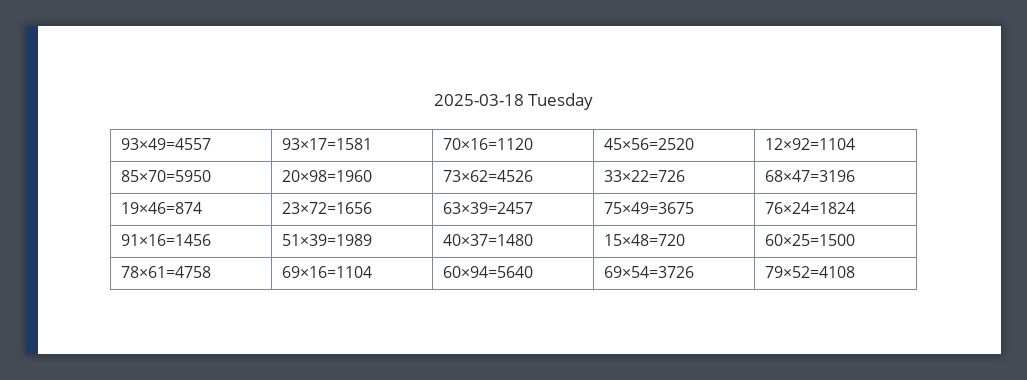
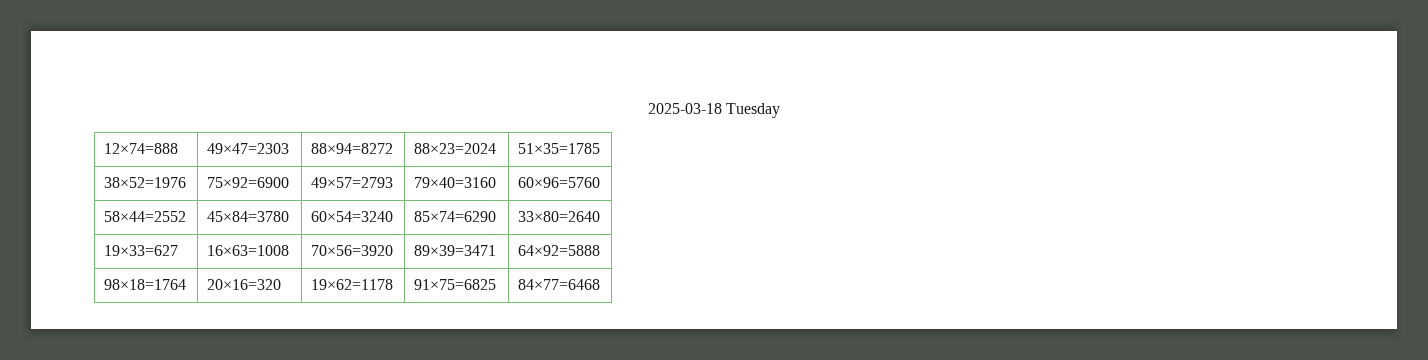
[120,138,211,150] [281,138,372,150] [442,138,533,150] [603,138,694,150] [764,138,855,150] [120,170,211,182] [281,170,372,182] [442,170,533,182] [603,170,685,182] [764,170,855,182] [120,202,202,214] [281,202,372,214] [442,202,533,214] [603,202,694,214] [764,202,855,214] [120,234,211,246] [281,234,372,246] [442,234,533,246] [603,234,685,246] [764,234,855,246] [120,266,211,278] [281,266,372,278] [442,266,533,278] [603,266,694,278] [764,266,855,278] 93×49=4557 | 93×17=1581 | 70×16=1120 | 45×56=2520 | 12×92=1104 // 85×70=5950 | 20×98=1960 | 73×62=4526 | 33×22=726 | 68×47=3196 // 19×46=874 | 23×72=1656 | 63×39=2457 | 75×49=3675 | 76×24=1824 // 91×16=1456 | 51×39=1989 | 40×37=1480 | 15×48=720 | 60×25=1500 // 78×61=4758 | 69×16=1104 | 60×94=5640 | 69×54=3726 | 79×52=4108 -> [104,143,179,154] [207,143,290,154] [311,143,394,154] [414,143,497,154] [518,143,601,154] [104,177,187,188] [207,177,290,188] [311,177,394,188] [414,177,497,188] [518,177,601,188] [104,211,187,222] [207,211,290,222] [311,211,394,222] [414,211,497,222] [518,211,601,222] [104,245,179,256] [207,245,290,256] [311,245,394,256] [414,245,497,256] [518,245,601,256] [104,279,187,290] [207,279,282,290] [311,279,394,290] [414,279,497,290] [518,279,601,290] 12×74=888 | 49×47=2303 | 88×94=8272 | 88×23=2024 | 51×35=1785 // 38×52=1976 | 75×92=6900 | 49×57=2793 | 79×40=3160 | 60×96=5760 // 58×44=2552 | 45×84=3780 | 60×54=3240 | 85×74=6290 | 33×80=2640 // 19×33=627 | 16×63=1008 | 70×56=3920 | 89×39=3471 | 64×92=5888 // 98×18=1764 | 20×16=320 | 19×62=1178 | 91×75=6825 | 84×77=6468

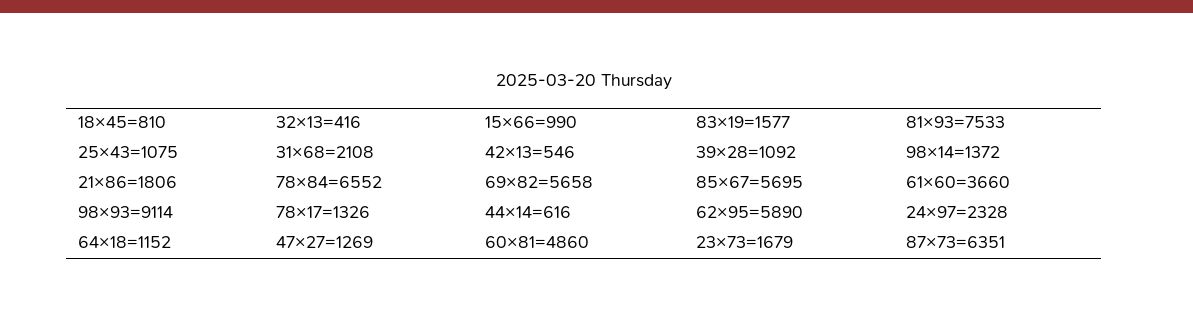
[647,103,781,118] [104,143,179,154] [207,143,290,154] [311,143,394,154] [414,143,497,154] [518,143,601,154] [104,177,187,188] [207,177,290,188] [311,177,394,188] [414,177,497,188] [518,177,601,188] [104,211,187,222] [207,211,290,222] [311,211,394,222] [414,211,497,222] [518,211,601,222] [104,245,179,256] [207,245,290,256] [311,245,394,256] [414,245,497,256] [518,245,601,256] [104,279,187,290] [207,279,282,290] [311,279,394,290] [414,279,497,290] [518,279,601,290] 2025-03-18 Tuesday // 12×74=888 | 49×47=2303 | 88×94=8272 | 88×23=2024 | 51×35=1785 // 38×52=1976 | 75×92=6900 | 49×57=2793 | 79×40=3160 | 60×96=5760 // 58×44=2552 | 45×84=3780 | 60×54=3240 | 85×74=6290 | 33×80=2640 // 19×33=627 | 16×63=1008 | 70×56=3920 | 89×39=3471 | 64×92=5888 // 98×18=1764 | 20×16=320 | 19×62=1178 | 91×75=6825 | 84×77=6468 -> [495,74,672,90] [78,116,167,128] [276,116,362,128] [485,116,578,128] [696,116,791,128] [906,116,1006,128] [78,146,179,158] [276,146,375,158] [485,146,576,158] [696,146,797,158] [906,146,1001,158] [78,176,178,188] [276,176,383,188] [485,176,594,188] [696,176,804,188] [906,176,1011,188] [78,206,174,218] [276,206,371,218] [485,206,572,218] [696,206,804,218] [906,206,1009,218] [78,236,172,248] [276,236,374,248] [485,236,590,248] [696,236,794,248] [906,236,1006,248] 2025-03-20 Thursday // 18×45=810 | 32×13=416 | 15×66=990 | 83×19=1577 | 81×93=7533 // 25×43=1075 | 31×68=2108 | 42×13=546 | 39×28=1092 | 98×14=1372 // 21×86=1806 | 78×84=6552 | 69×82=5658 | 85×67=5695 | 61×60=3660 // 98×93=9114 | 78×17=1326 | 44×14=616 | 62×95=5890 | 24×97=2328 // 64×18=1152 | 47×27=1269 | 60×81=4860 | 23×73=1679 | 87×73=6351

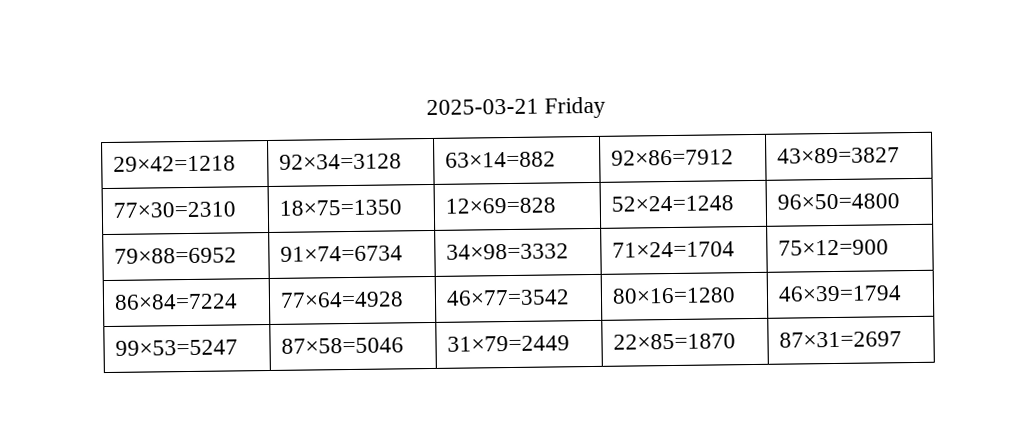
[495,74,672,90] [78,116,167,128] [276,116,362,128] [485,116,578,128] [696,116,791,128] [906,116,1006,128] [78,146,179,158] [276,146,375,158] [485,146,576,158] [696,146,797,158] [906,146,1001,158] [78,176,178,188] [276,176,383,188] [485,176,594,188] [696,176,804,188] [906,176,1011,188] [78,206,174,218] [276,206,371,218] [485,206,572,218] [696,206,804,218] [906,206,1009,218] [78,236,172,248] [276,236,374,248] [485,236,590,248] [696,236,794,248] [906,236,1006,248] 2025-03-20 Thursday // 18×45=810 | 32×13=416 | 15×66=990 | 83×19=1577 | 81×93=7533 // 25×43=1075 | 31×68=2108 | 42×13=546 | 39×28=1092 | 98×14=1372 // 21×86=1806 | 78×84=6552 | 69×82=5658 | 85×67=5695 | 61×60=3660 // 98×93=9114 | 78×17=1326 | 44×14=616 | 62×95=5890 | 24×97=2328 // 64×18=1152 | 47×27=1269 | 60×81=4860 | 23×73=1679 | 87×73=6351 -> [425,96,607,119] [112,155,236,172] [278,153,402,170] [444,151,556,168] [610,149,734,166] [776,147,900,164] [112,201,236,218] [278,199,402,216] [444,197,556,214] [610,195,734,212] [776,193,900,210] [113,247,237,264] [279,245,403,262] [445,243,569,260] [611,241,735,258] [777,239,889,256] [113,293,238,310] [279,291,404,308] [445,289,570,306] [611,287,736,304] [777,285,902,302] [114,339,238,356] [280,337,404,354] [446,335,570,352] [612,333,736,350] [778,331,902,348] 2025-03-21 Friday // 29×42=1218 | 92×34=3128 | 63×14=882 | 92×86=7912 | 43×89=3827 // 77×30=2310 | 18×75=1350 | 12×69=828 | 52×24=1248 | 96×50=4800 // 79×88=6952 | 91×74=6734 | 34×98=3332 | 71×24=1704 | 75×12=900 // 86×84=7224 | 77×64=4928 | 46×77=3542 | 80×16=1280 | 46×39=1794 // 99×53=5247 | 87×58=5046 | 31×79=2449 | 22×85=1870 | 87×31=2697

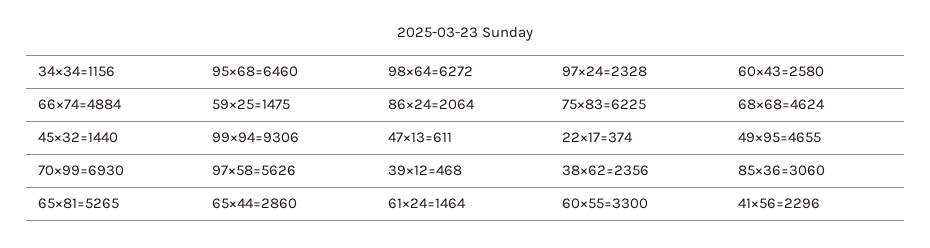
[425,96,607,119] [112,155,236,172] [278,153,402,170] [444,151,556,168] [610,149,734,166] [776,147,900,164] [112,201,236,218] [278,199,402,216] [444,197,556,214] [610,195,734,212] [776,193,900,210] [113,247,237,264] [279,245,403,262] [445,243,569,260] [611,241,735,258] [777,239,889,256] [113,293,238,310] [279,291,404,308] [445,289,570,306] [611,287,736,304] [777,285,902,302] [114,339,238,356] [280,337,404,354] [446,335,570,352] [612,333,736,350] [778,331,902,348] 2025-03-21 Friday // 29×42=1218 | 92×34=3128 | 63×14=882 | 92×86=7912 | 43×89=3827 // 77×30=2310 | 18×75=1350 | 12×69=828 | 52×24=1248 | 96×50=4800 // 79×88=6952 | 91×74=6734 | 34×98=3332 | 71×24=1704 | 75×12=900 // 86×84=7224 | 77×64=4928 | 46×77=3542 | 80×16=1280 | 46×39=1794 // 99×53=5247 | 87×58=5046 | 31×79=2449 | 22×85=1870 | 87×31=2697 -> [396,26,534,41] [37,66,115,77] [211,66,298,77] [387,66,473,77] [561,66,647,77] [737,66,824,77] [37,99,122,110] [211,99,290,110] [387,99,475,110] [561,99,646,110] [737,99,825,110] [37,132,118,143] [211,132,299,143] [387,132,452,143] [561,132,633,143] [737,132,821,143] [37,165,124,176] [211,165,296,176] [387,165,462,176] [561,165,649,176] [737,165,825,176] [37,198,119,209] [211,198,297,209] [387,198,466,209] [561,198,648,209] [737,198,820,209] 2025-03-23 Sunday // 34×34=1156 | 95×68=6460 | 98×64=6272 | 97×24=2328 | 60×43=2580 // 66×74=4884 | 59×25=1475 | 86×24=2064 | 75×83=6225 | 68×68=4624 // 45×32=1440 | 99×94=9306 | 47×13=611 | 22×17=374 | 49×95=4655 // 70×99=6930 | 97×58=5626 | 39×12=468 | 38×62=2356 | 85×36=3060 // 65×81=5265 | 65×44=2860 | 61×24=1464 | 60×55=3300 | 41×56=2296

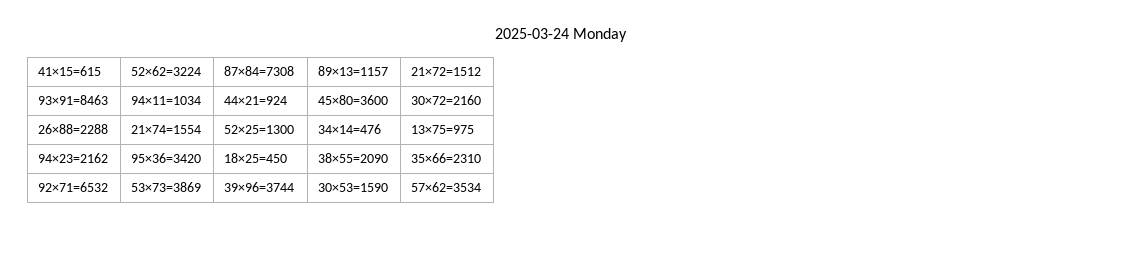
[396,26,534,41] [37,66,115,77] [211,66,298,77] [387,66,473,77] [561,66,647,77] [737,66,824,77] [37,99,122,110] [211,99,290,110] [387,99,475,110] [561,99,646,110] [737,99,825,110] [37,132,118,143] [211,132,299,143] [387,132,452,143] [561,132,633,143] [737,132,821,143] [37,165,124,176] [211,165,296,176] [387,165,462,176] [561,165,649,176] [737,165,825,176] [37,198,119,209] [211,198,297,209] [387,198,466,209] [561,198,648,209] [737,198,820,209] 2025-03-23 Sunday // 34×34=1156 | 95×68=6460 | 98×64=6272 | 97×24=2328 | 60×43=2580 // 66×74=4884 | 59×25=1475 | 86×24=2064 | 75×83=6225 | 68×68=4624 // 45×32=1440 | 99×94=9306 | 47×13=611 | 22×17=374 | 49×95=4655 // 70×99=6930 | 97×58=5626 | 39×12=468 | 38×62=2356 | 85×36=3060 // 65×81=5265 | 65×44=2860 | 61×24=1464 | 60×55=3300 | 41×56=2296 -> [494,28,628,42] [38,66,102,76] [131,66,202,76] [224,66,295,76] [318,66,389,76] [411,67,482,76] [38,95,109,105] [131,96,202,105] [224,96,288,105] [318,95,389,105] [411,95,482,105] [38,124,109,134] [131,125,202,134] [224,125,295,134] [318,124,382,134] [411,125,475,134] [38,153,109,163] [131,153,202,163] [224,153,288,163] [318,153,389,163] [411,153,482,163] [38,182,109,192] [131,182,202,192] [224,182,295,192] [318,183,389,192] [411,182,482,192] 2025-03-24 Monday // 41×15=615 | 52×62=3224 | 87×84=7308 | 89×13=1157 | 21×72=1512 // 93×91=8463 | 94×11=1034 | 44×21=924 | 45×80=3600 | 30×72=2160 // 26×88=2288 | 21×74=1554 | 52×25=1300 | 34×14=476 | 13×75=975 // 94×23=2162 | 95×36=3420 | 18×25=450 | 38×55=2090 | 35×66=2310 // 92×71=6532 | 53×73=3869 | 39×96=3744 | 30×53=1590 | 57×62=3534

